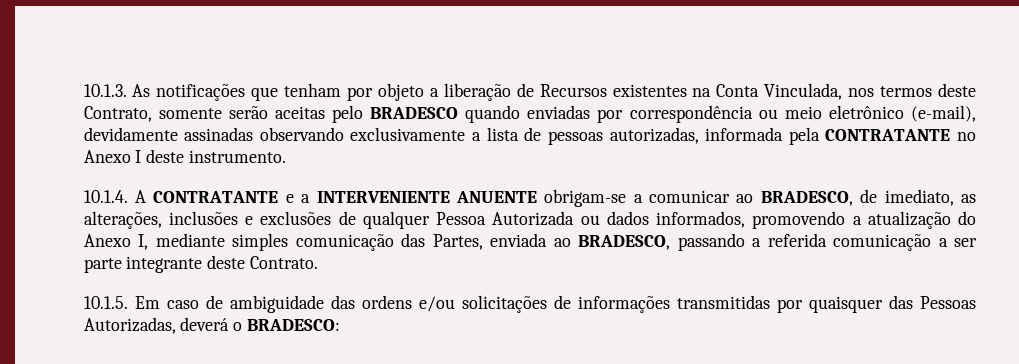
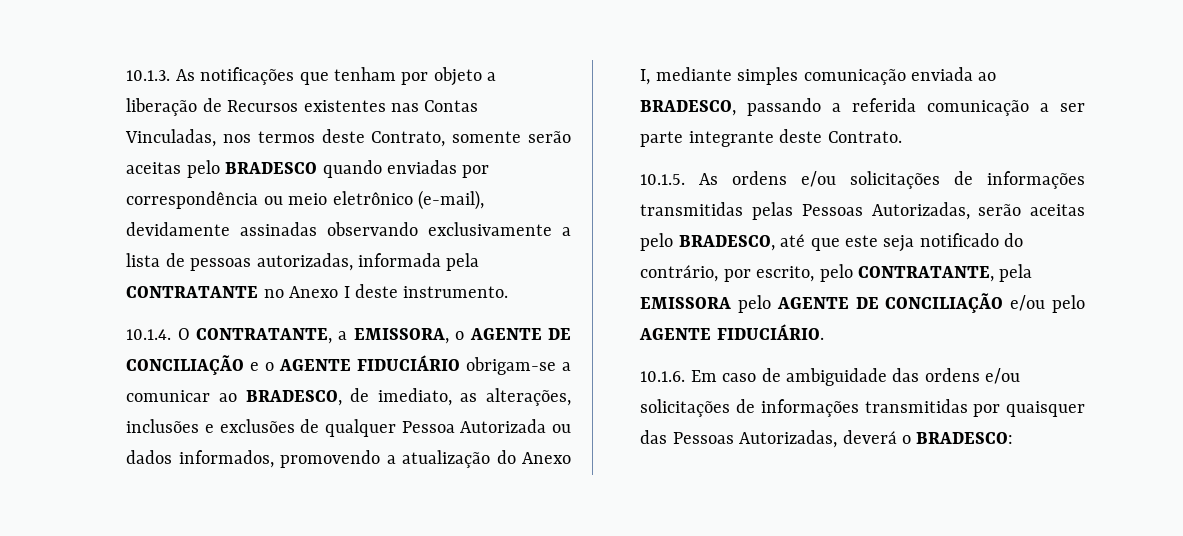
[692,83,843,100] na Conta Vinculada, -> [390,100,479,112] [125,129,217,147] nas Contas Vinculadas,
[134,190,537,203] A CONTRATANTE e a INTERVENIENTE ANUENTE -> [177,328,571,344] [126,355,461,375] O CONTRATANTE, a EMISSORA, o AGENTE DE CONCILIAÇÃO e o AGENTE FIDUCIÁRIO
[401,233,483,250] das Partes, -> (906, 77) none
(128, 302) none -> [699,171,1085,189] [640,202,1085,220] [640,233,1024,252] [640,264,1033,282] [640,293,1085,313] [639,324,824,340] [640,371,686,382] As ordens e/ou solicitações de informações transmitidas pelas Pessoas Autorizadas, serão aceitas pelo BRADESCO, até que este seja notificado do contrário, por escrito, pelo CONTRATANTE, pela EMISSORA pelo AGENTE DE CONCILIAÇÃO e/ou pelo AGENTE FIDUCIÁRIO. // 10.1.6.

